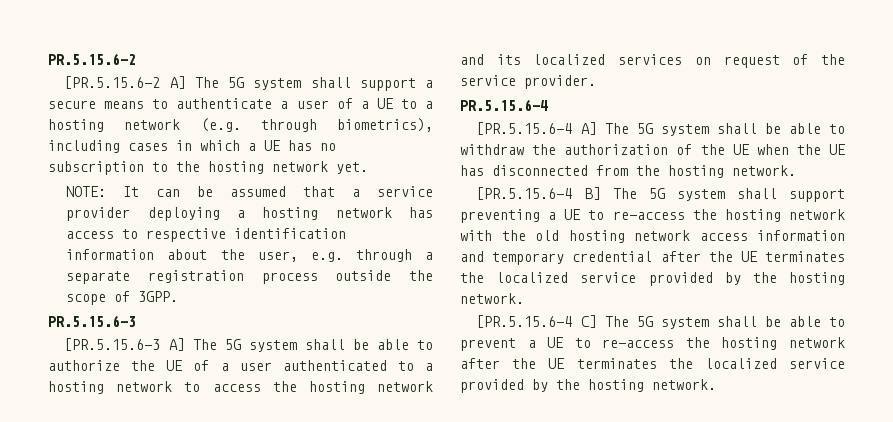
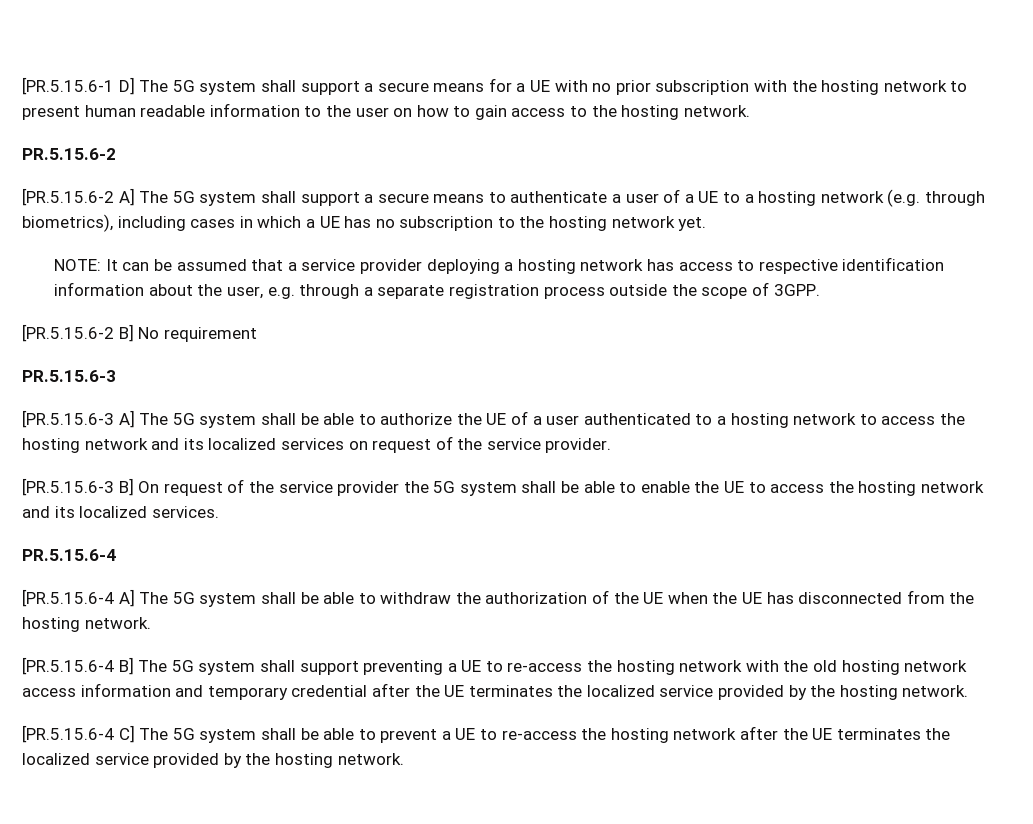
(48, 59) none -> [22,77,968,95] [22,103,750,120] [PR.5.15.6-1 D] The 5G system shall support a secure means for a UE with no prior subscription with the hosting network to present human readable information to the user on how to gain access to the hosting network. //
(179, 296) none -> [22,324,257,342] // [PR.5.15.6-2 B] No requirement
(596, 82) none -> [22,478,984,496] [22,506,219,518] // [PR.5.15.6-3 B] On request of the service provider the 5G system shall be able to enable the UE to access the hosting network and its localized services.

